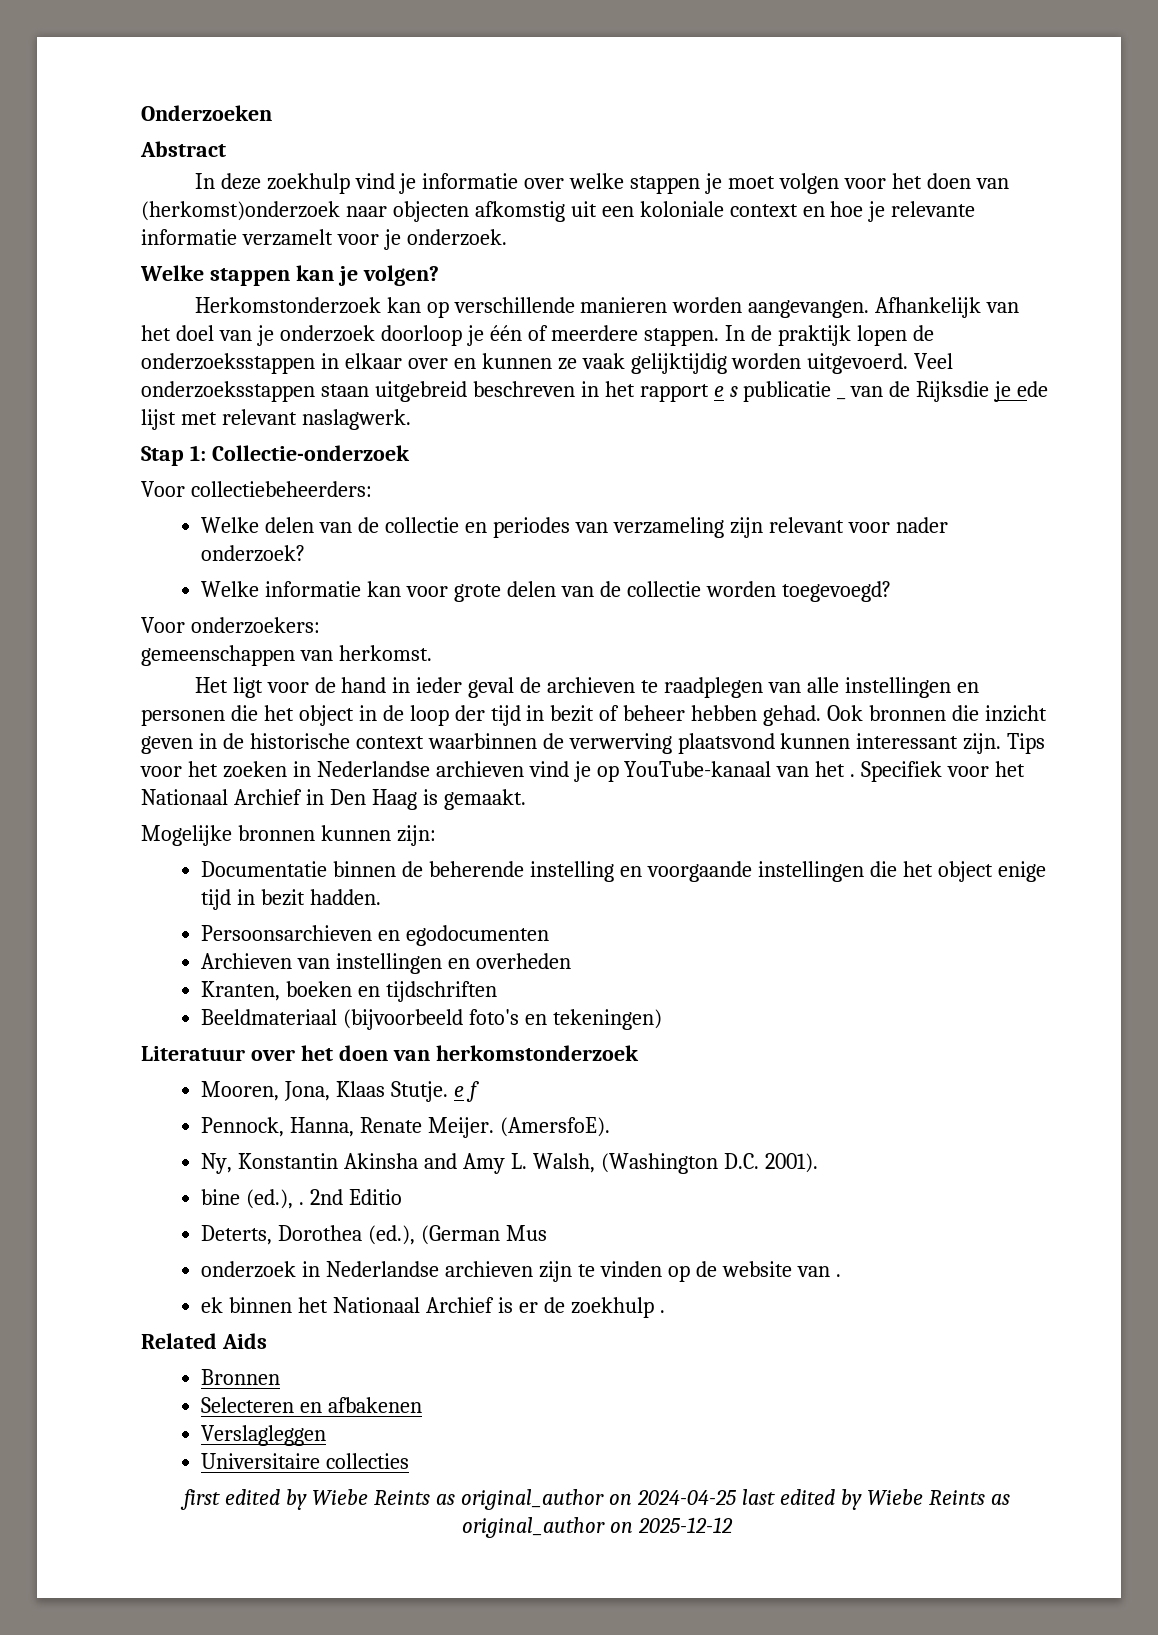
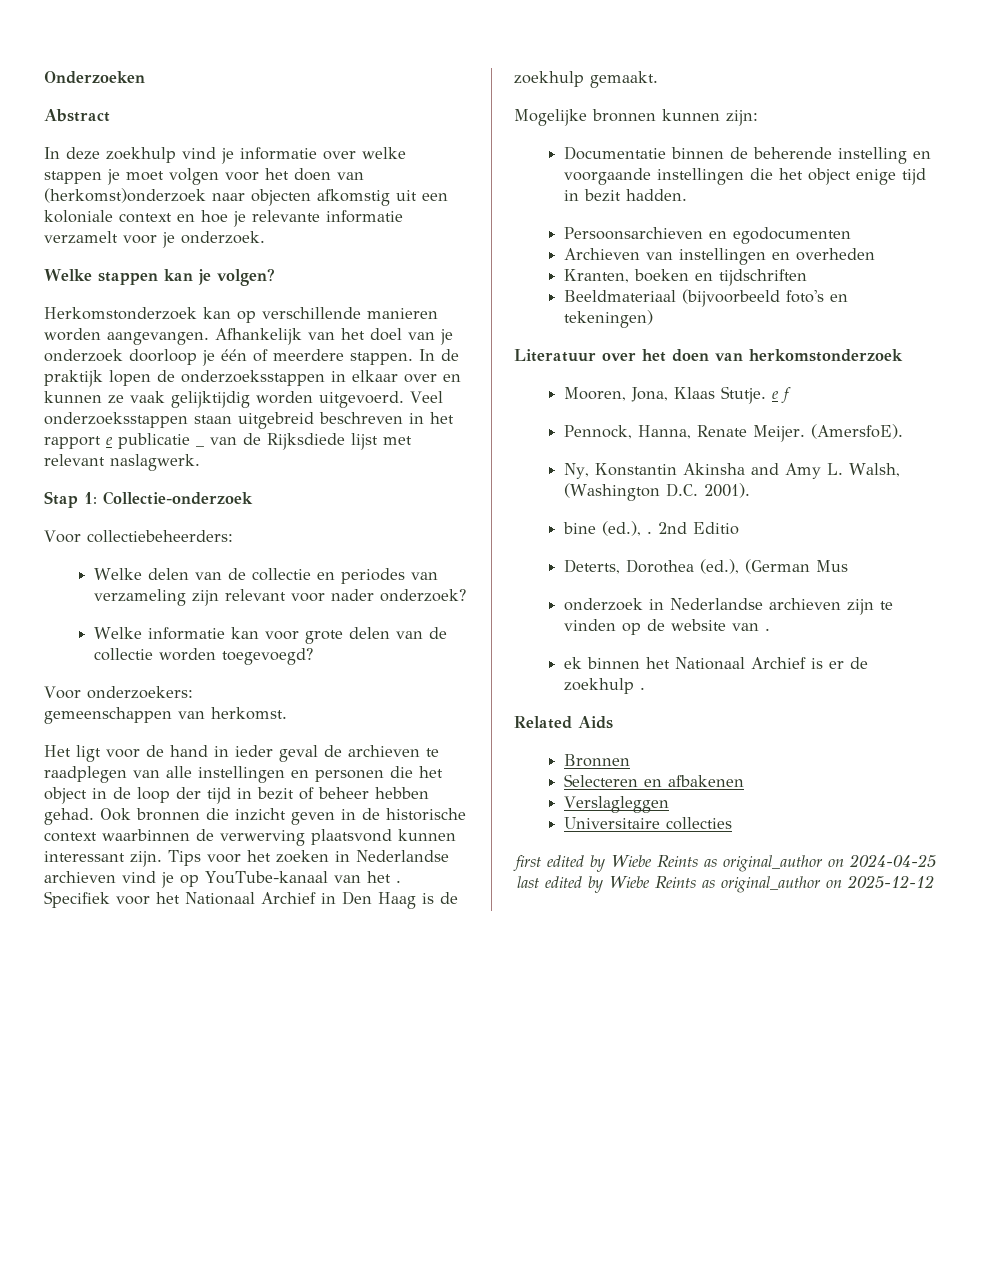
[729,386,738,397] s -> (113, 441) none
[916,381,1049,402] Rijksdie je ede -> [267,433,345,450] Rijksdiede
(438, 797) none -> [440,892,458,904] [514,71,584,87] de zoekhulp

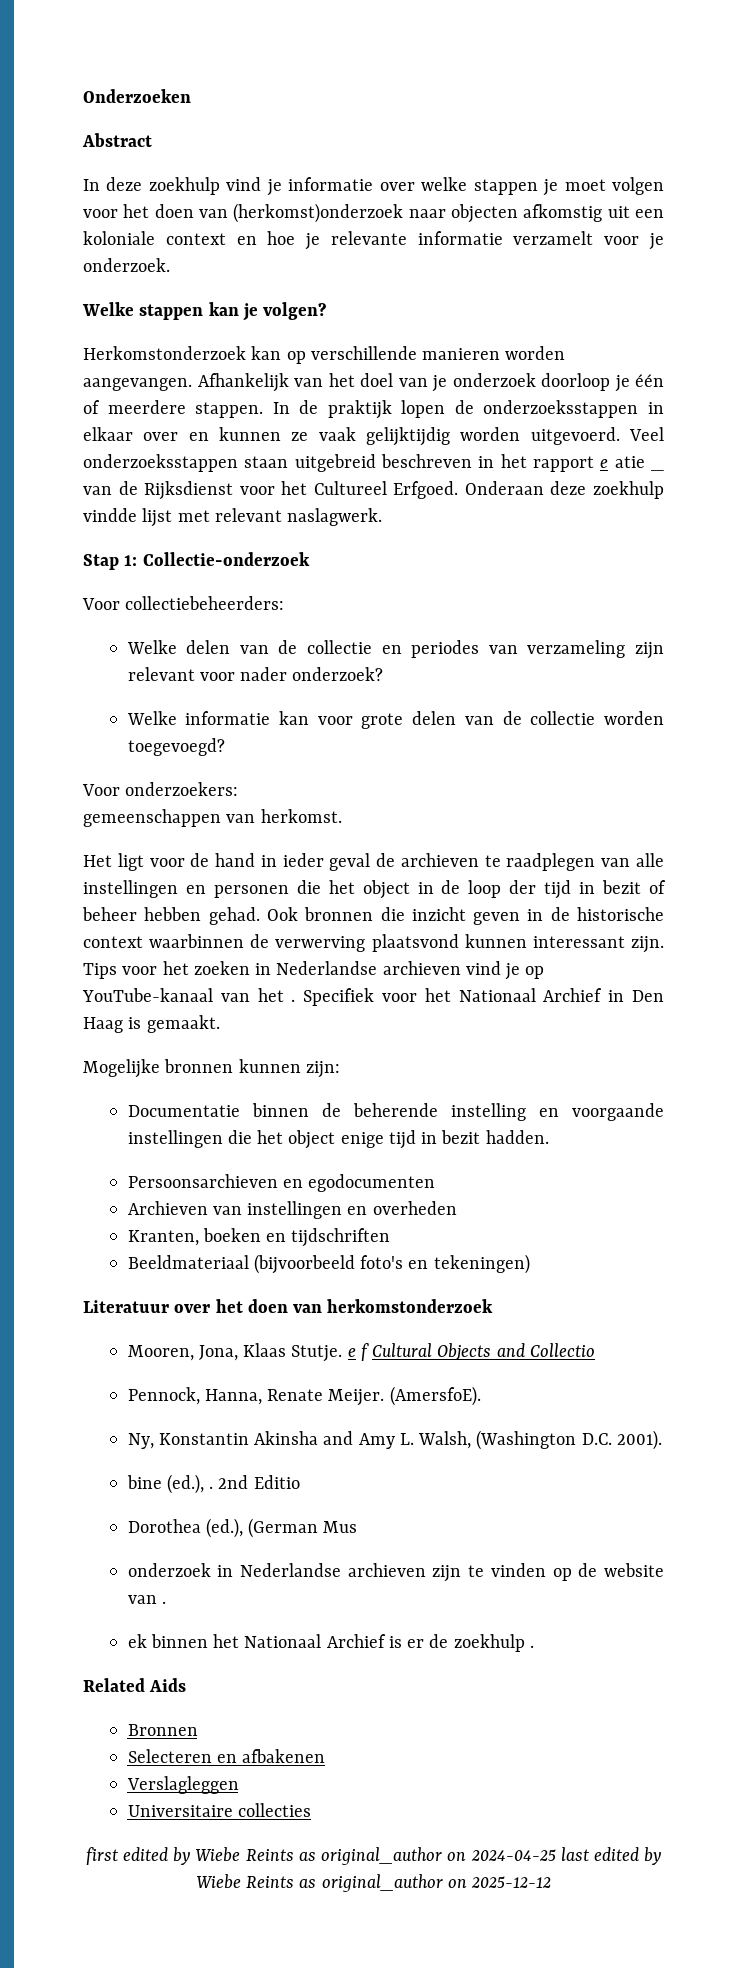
[118,433,190,449] publicatie -> [614,456,645,468] atie
[267,433,345,450] Rijksdiede -> [144,481,664,500] [83,508,137,522] Rijksdienst voor het Cultureel Erfgoed. Onderaan deze zoekhulp vindde
[440,892,458,904] [514,71,584,87] de zoekhulp -> (142, 1023) none
(792, 395) none -> [372,1343,595,1361] Cultural Objects and Collectio
[564,559,621,574] Deterts, -> (300, 1482) none

